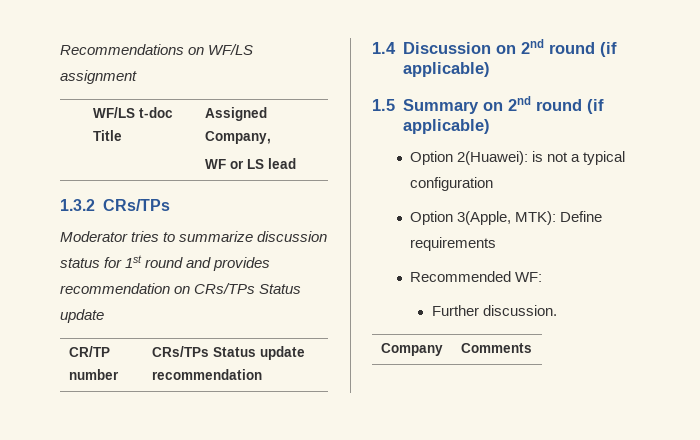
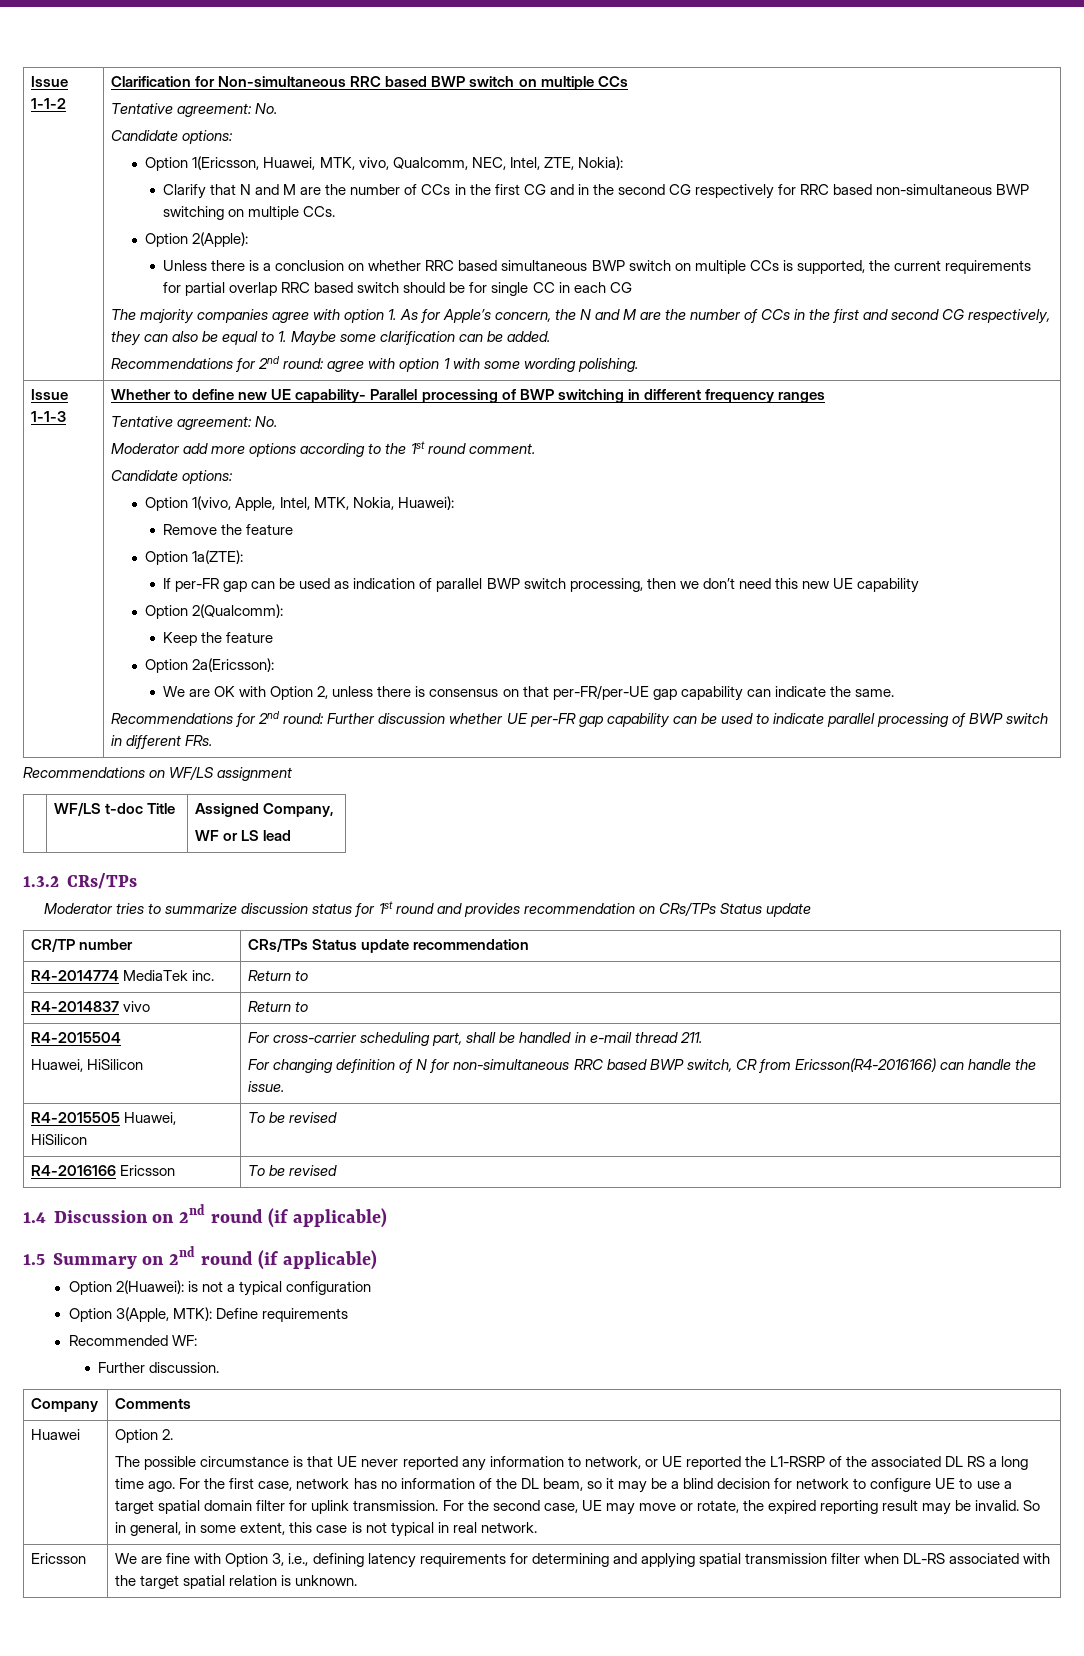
(60, 49) none -> [31,76,69,87] [31,98,67,109] [111,76,628,90] [111,103,278,117] [111,130,234,144] [145,156,623,171] [163,184,1030,199] [163,206,336,220] [145,232,249,247] [163,260,1031,274] [163,282,632,296] [111,309,1051,324] [111,331,550,346] [111,356,638,372] [31,389,69,400] [31,411,67,422] [111,389,825,403] [111,416,278,430] [111,441,535,457] [111,470,234,484] [145,496,454,511] [163,524,294,535] [145,550,244,565] [163,578,920,593] [145,604,284,619] [163,632,274,646] [145,658,275,673] [163,685,894,701] [111,711,1049,728] [111,735,213,749] Issue 1-1-2 | Clarification for Non-simultaneous RRC based BWP switch on multiple CCs // Tentative agreement: No. // Candidate options: // Option 1(Ericsson, Huawei, MTK, vivo, Qualcomm, NEC, Intel, ZTE, Nokia): // Clarify that N and M are the number of CCs in the first CG and in the second CG respectively for RRC based non-simultaneous BWP switching on multiple CCs. // Option 2(Apple): // Unless there is a conclusion on whether RRC based simultaneous BWP switch on multiple CCs is supported, the current requirements for partial overlap RRC based switch should be for single CC in each CG // The majority companies agree with option 1. As for Apple’s concern, the N and M are the number of CCs in the first and second CG respectively, they can also be equal to 1. Maybe some clarification can be added. // Recommendations for 2nd round: agree with option 1 with some wording polishing. // Issue 1-1-3 | Whether to define new UE capability- Parallel processing of BWP switching in different frequency ranges // Tentative agreement: No. // Moderator add more options according to the 1st round comment. // Candidate options: // Option 1(vivo, Apple, Intel, MTK, Nokia, Huawei): // Remove the feature // Option 1a(ZTE): // If per-FR gap can be used as indication of parallel BWP switch processing, then we don’t need this new UE capability // Option 2(Qualcomm): // Keep the feature // Option 2a(Ericsson): // We are OK with Option 2, unless there is consensus on that per-FR/per-UE gap capability can indicate the same. // Recommendations for 2nd round: Further discussion whether UE per-FR gap capability can be used to indicate parallel processing of BWP switch in different FRs. //
(262, 374) none -> [31,970,215,981] [248,970,309,981] [31,1001,151,1012] [248,1001,309,1012] [31,1032,122,1043] [31,1059,144,1072] [248,1032,702,1046] [248,1058,1036,1073] [248,1081,285,1092] [31,1112,177,1125] [31,1134,88,1145] [248,1112,338,1123] [31,1165,176,1176] [248,1165,338,1176] // R4-2014774 MediaTek inc. | Return to // R4-2014837 vivo | Return to // R4-2015504 // Huawei, HiSilicon | For cross-carrier scheduling part, shall be handled in e-mail thread 211. // For changing definition of N for non-simultaneous RRC based BWP switch, CR from Ericsson(R4-2016166) can handle the issue. // R4-2015505 Huawei, HiSilicon | To be revised // R4-2016166 Ericsson | To be revised
(532, 348) none -> [31,1429,81,1440] [115,1429,174,1443] [115,1456,1029,1471] [115,1478,1012,1493] [115,1500,1041,1515] [115,1522,537,1537] [31,1553,87,1564] [115,1553,1051,1568] [115,1575,358,1589] // Huawei | Option 2. // The possible circumstance is that UE never reported any information to network, or UE reported the L1-RSRP of the associated DL RS a long time ago. For the first case, network has no information of the DL beam, so it may be a blind decision for network to configure UE to use a target spatial domain filter for uplink transmission. For the second case, UE may move or rotate, the expired reporting result may be invalid. So in general, in some extent, this case is not typical in real network. // Ericsson | We are fine with Option 3, i.e., defining latency requirements for determining and applying spatial transmission filter when DL-RS associated with the target spatial relation is unknown.

